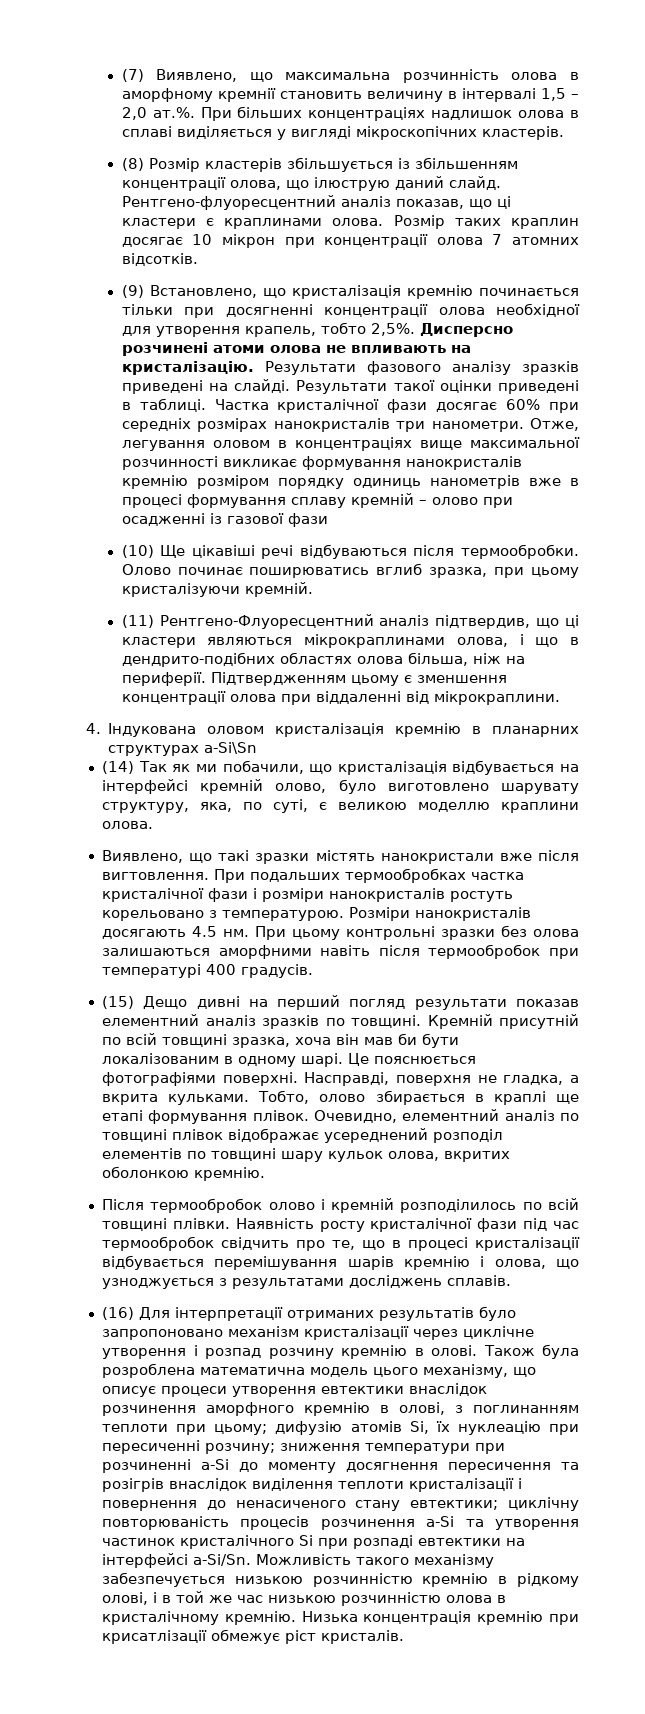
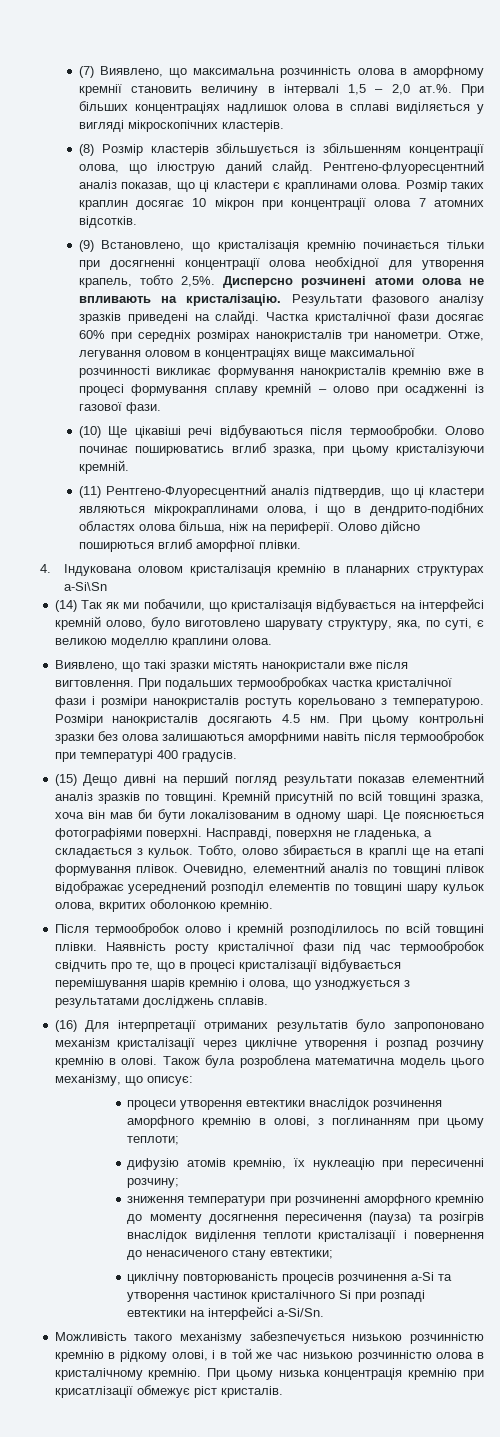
[296,380,579,394] [121,398,206,412] Результати такої оцінки приведені в таблиці. -> (260, 317) none
[196,475,520,489] розміром порядку одиниць нанометрів -> (442, 372) none
[287,513,328,527] фази -> [125,402,161,414] фази.
[210,672,507,686] [121,691,560,705] Підтвердженням цьому є зменшення концентрації олова при віддаленні від мікрокраплини. -> [337,520,420,534] [78,539,301,552] Олово дійсно поширються вглиб аморфної плівки.
[503,1075,579,1085] [102,1094,250,1105] гладка, а вкрита кульками. -> [353,830,432,840] [54,848,193,858] гладенька, а складається з кульок.
(579, 1099) none -> [434,848,450,855] на
[102,1386,157,1397] описує -> [146,1076,193,1086] описує: //
[102,1424,268,1435] теплоти при цьому; -> [418,1118,484,1128] [127,1136,180,1145] при цьому теплоти; //
[409,1421,429,1434] Si, -> [233,1158,287,1170] кремнію,
(276, 1448) none -> (180, 1183) //
[201,1459,230,1470] а-Si -> [363,1194,484,1206] аморфного кремнію
(552, 1467) none -> [369,1212,412,1224] (пауза)
(499, 1505) none -> (334, 1254) //
(252, 1560) none -> (325, 1312) //
[301,1611,358,1622] Низька -> [207,1368,320,1380] При цьому низька

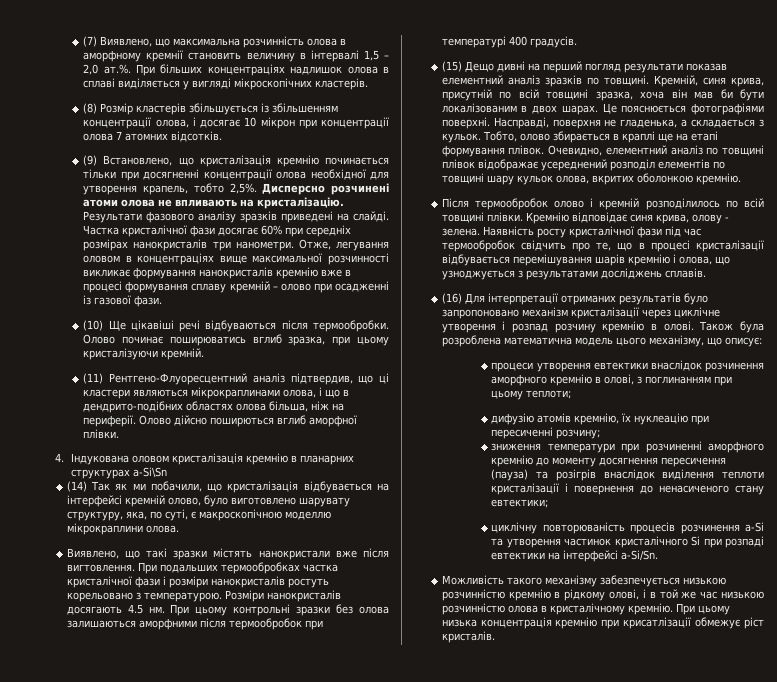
[129,160,484,174] [78,180,484,192] [78,200,128,210] що ілюструю даний слайд. Рентгено-флуоресцентний аналіз показав, що ці кластери є краплинами олова. Розмір таких краплин -> [192,117,196,126] і
[54,638,228,648] великою моделлю краплини -> [198,509,331,521] [66,523,143,535] макроскопічною моделлю мікрокраплини
[322,732,360,741] навіть -> (197, 624) none
[222,790,271,804] Кремній -> [653,75,764,87] Кремній, синя крива,
[296,810,378,822] одному шарі. -> [532,105,598,115] двох шарах.
(97, 946) none -> [525,212,729,224] [441,228,480,236] Кремнію відповідає синя крива, олову - зелена.

